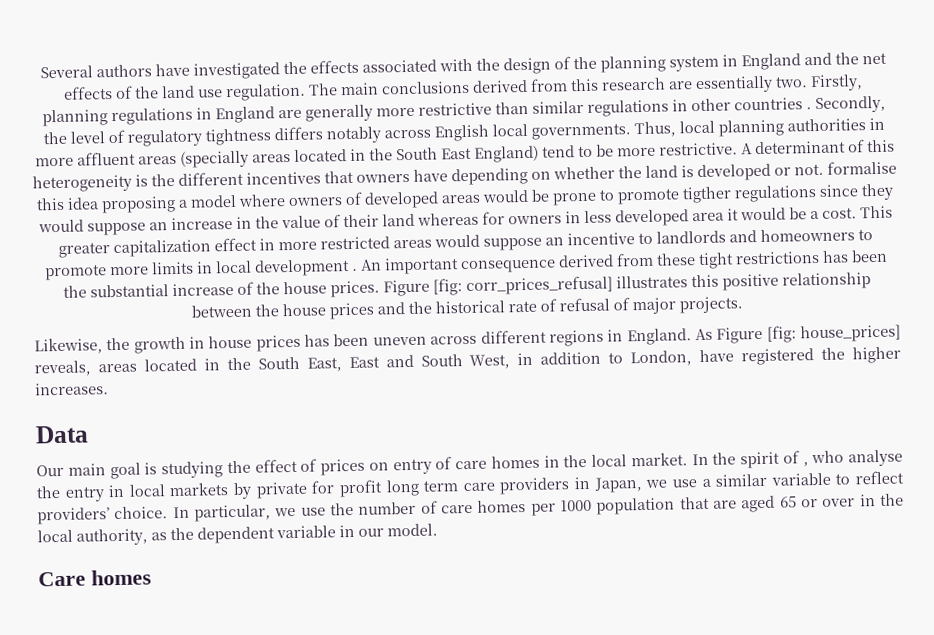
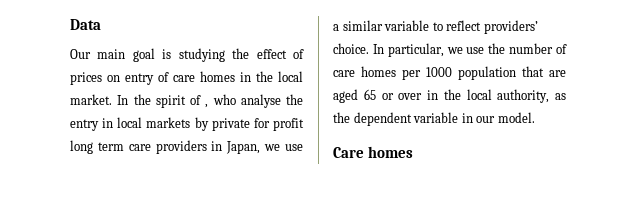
[39,52,887,80] [63,74,863,102] [41,95,886,127] [42,117,885,147] [34,139,895,168] [32,160,897,193] [36,183,894,214] [37,205,893,236] [58,228,873,258] [45,249,888,281] [62,272,871,298] [190,296,743,320] [34,324,902,355] [34,346,902,377] [35,382,109,396] Several authors have investigated the effects associated with the design of the planning system in England and the net effects of the land use regulation. The main conclusions derived from this research are essentially two. Firstly, planning regulations in England are generally more restrictive than similar regulations in other countries . Secondly, the level of regulatory tightness differs notably across English local governments. Thus, local planning authorities in more affluent areas (specially areas located in the South East England) tend to be more restrictive. A determinant of this heterogeneity is the different incentives that owners have depending on whether the land is developed or not. formalise this idea proposing a model where owners of developed areas would be prone to promote tigther regulations since they would suppose an increase in the value of their land whereas for owners in less developed area it would be a cost. This greater capitalization effect in more restricted areas would suppose an incentive to landlords and homeowners to promote more limits in local development . An important consequence derived from these tight restrictions has been the substantial increase of the house prices. Figure [fig: corr_prices_refusal] illustrates this positive relationship between the house prices and the historical rate of refusal of major projects. // Likewise, the growth in house prices has been uneven across different regions in England. As Figure [fig: house_prices] reveals, areas located in the South East, East and South West, in addition to London, have registered the higher increases. // -> (70, 24) none

